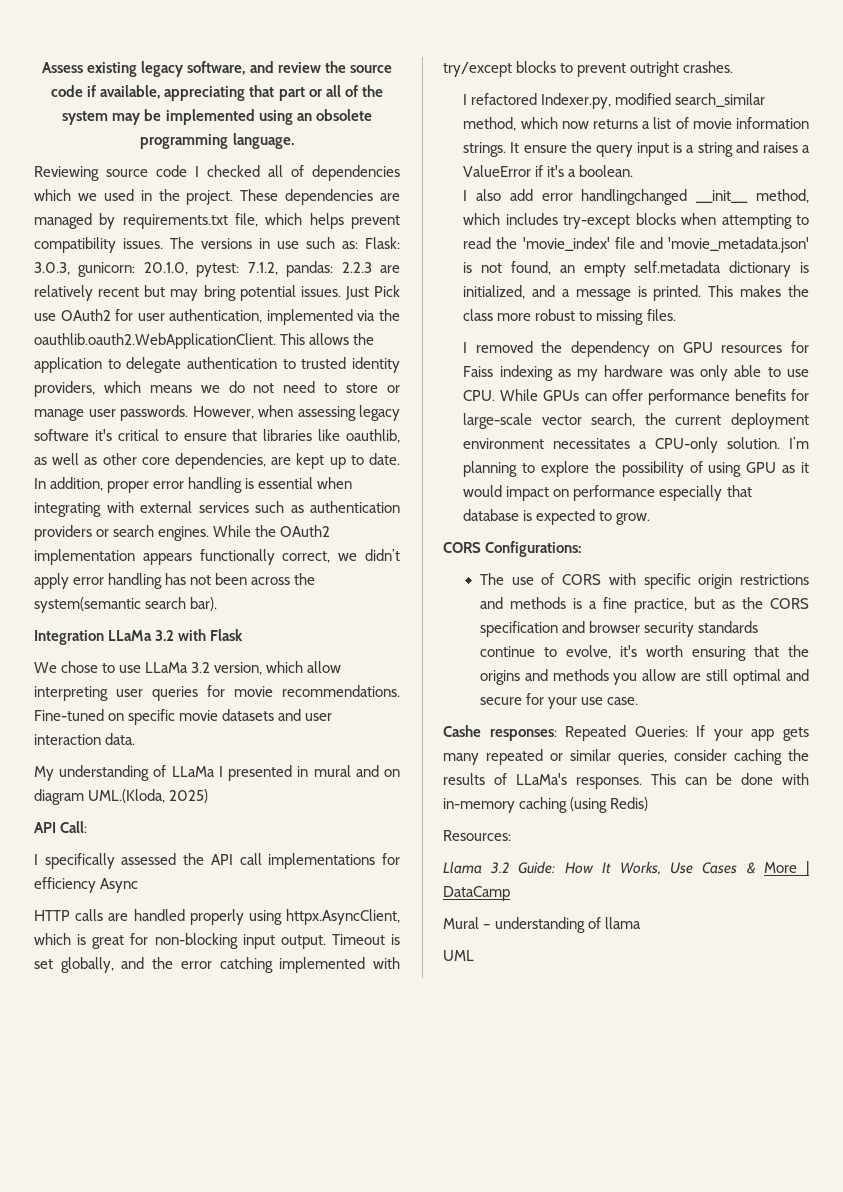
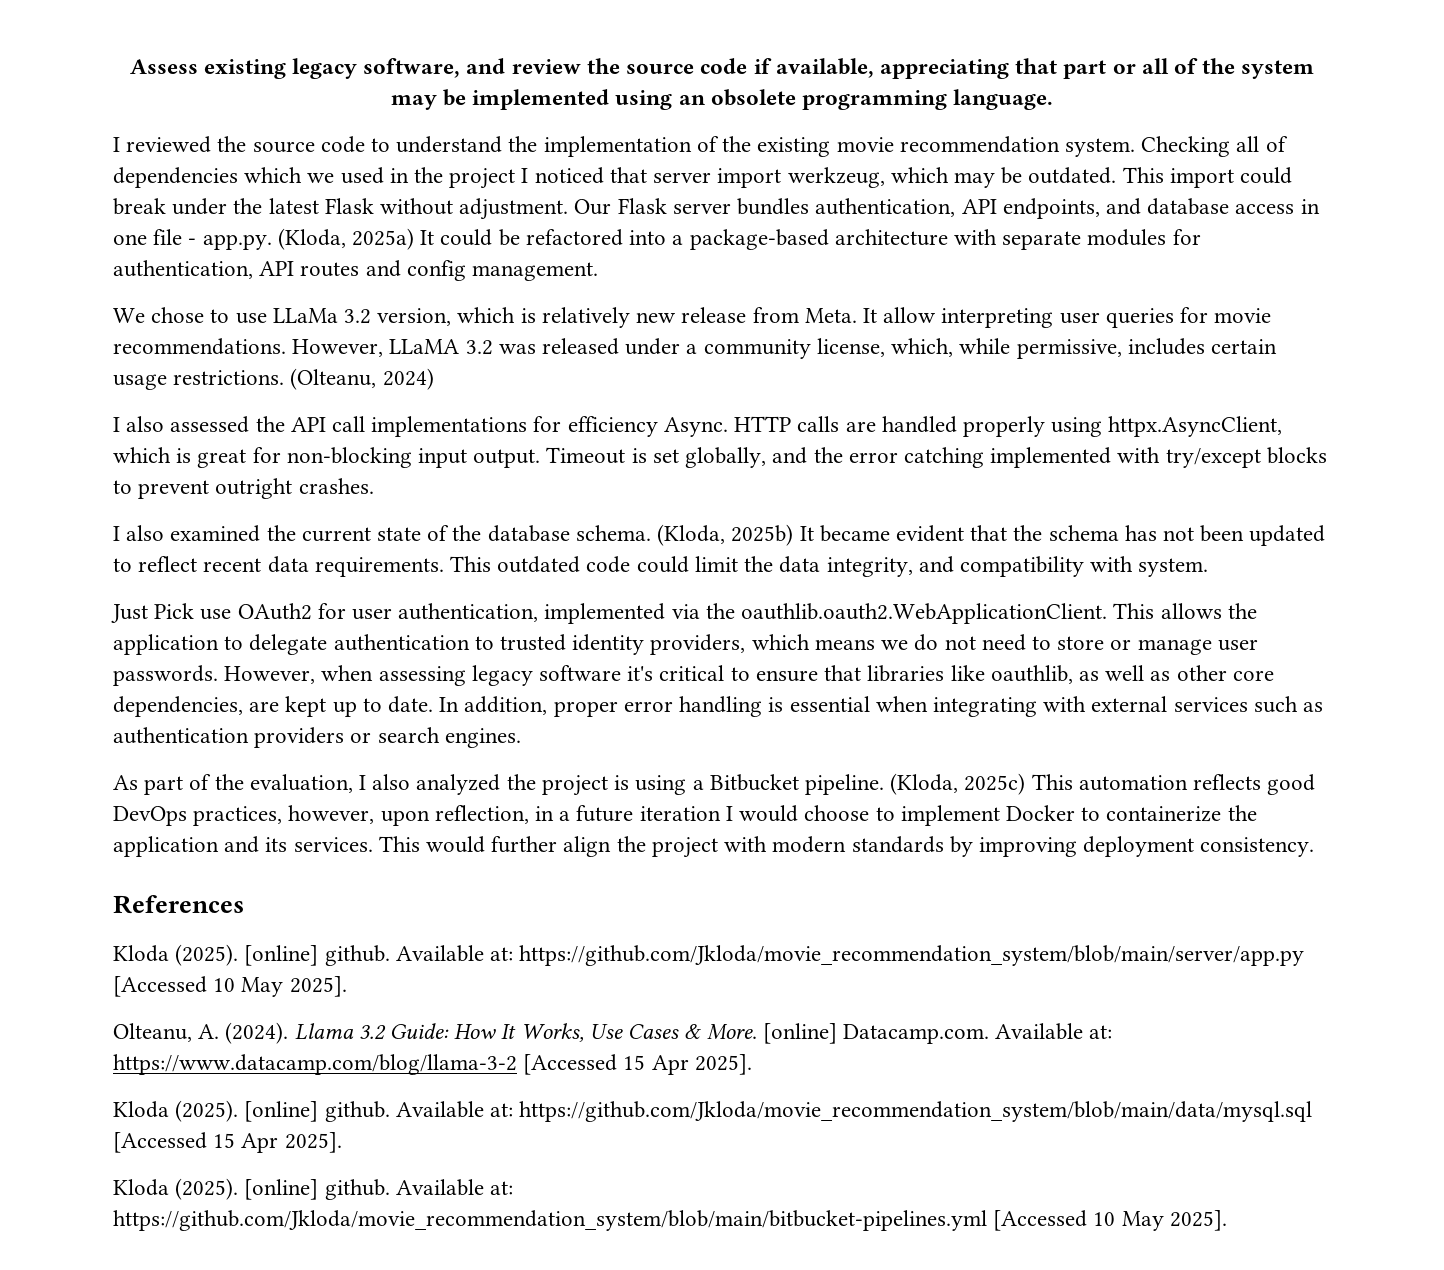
[34,165,260,181] Reviewing source code I checked -> [113,136,1231,157] I reviewed the source code to understand the implementation of the existing movie recommendation system. Checking
[186,189,400,205] [34,213,400,229] [34,237,400,253] [34,261,401,277] [34,285,341,301] project. These dependencies are managed by requirements.txt file, which helps prevent compatibility issues. The versions in use such as: Flask: 3.0.3, gunicorn: 20.1.0, pytest: 7.1.2, pandas: 2.2.3 are relatively recent but may bring potential issues. -> [449,167,1292,189] [113,198,1320,220] [113,228,1201,250] [113,260,599,281] [113,307,1272,328] [113,338,1277,359] [113,368,434,390] [113,416,1283,437] [113,447,1327,468] [113,478,374,499] [113,524,1326,546] [113,556,1209,577] project I noticed that server import werkzeug, which may be outdated. This import could break under the latest Flask without adjustment. Our Flask server bundles authentication, API endpoints, and database access in one file - app.py. (Kloda, 2025a) It could be refactored into a package-based architecture with separate modules for authentication, API routes and config management. // We chose to use LLaMa 3.2 version, which is relatively new release from Meta. It allow interpreting user queries for movie recommendations. However, LLaMA 3.2 was released under a community license, which, while permissive, includes certain usage restrictions. (Olteanu, 2024) // I also assessed the API call implementations for efficiency Async. HTTP calls are handled properly using httpx.AsyncClient, which is great for non-blocking input output. Timeout is set globally, and the error catching implemented with try/except blocks to prevent outright crashes. // I also examined the current state of the database schema. (Kloda, 2025b) It became evident that the schema has not been updated to reflect recent data requirements. This outdated code could limit the data integrity, and compatibility with system. //
[213,525,331,537] [34,549,401,565] [34,573,316,589] [34,597,218,613] [34,629,244,645] [34,661,342,675] [34,685,400,701] [34,709,333,725] [34,733,136,745] [34,765,401,781] [34,789,209,805] [34,821,88,833] [34,853,401,869] [34,877,139,893] [34,909,400,925] [34,933,400,949] [34,957,401,973] [443,61,734,77] [463,93,766,109] [463,117,809,131] [463,141,810,157] [463,165,634,177] [463,189,809,205] [463,213,809,229] [463,237,809,253] [463,261,809,277] [463,285,810,301] [463,309,676,325] [463,341,809,357] [463,365,809,381] [463,389,809,405] [463,413,809,429] [463,437,809,453] [463,461,809,477] [463,485,752,501] [463,509,651,525] [443,541,582,557] [479,573,809,589] [479,597,809,613] [479,621,758,637] [479,645,809,661] [479,669,810,685] [479,693,638,709] [443,725,809,741] [443,749,809,765] [443,773,809,789] [443,797,649,813] [443,830,511,841] While the OAuth2 implementation appears functionally correct, we didn’t apply error handling has not been across the system(semantic search bar). // Integration LLaMa 3.2 with Flask // We chose to use LLaMa 3.2 version, which allow interpreting user queries for movie recommendations. Fine-tuned on specific movie datasets and user interaction data. // My understanding of LLaMa I presented in mural and on diagram UML.(Kloda, 2025) // API Call: // I specifically assessed the API call implementations for efficiency Async // HTTP calls are handled properly using httpx.AsyncClient, which is great for non-blocking input output. Timeout is set globally, and the error catching implemented with try/except blocks to prevent outright crashes. // I refactored Indexer.py, modified search_similar method, which now returns a list of movie information strings. It ensure the query input is a string and raises a ValueError if it's a boolean. // I also add error handlingchanged __init__ method, which includes try-except blocks when attempting to read the 'movie_index' file and 'movie_metadata.json' is not found, an empty self.metadata dictionary is initialized, and a message is printed. This makes the class more robust to missing files. // I removed the dependency on GPU resources for Faiss indexing as my hardware was only able to use CPU. While GPUs can offer performance benefits for large-scale vector search, the current deployment environment necessitates a CPU-only solution. I’m planning to explore the possibility of using GPU as it would impact on performance especially that database is expected to grow. // CORS Configurations: // The use of CORS with specific origin restrictions and methods is a fine practice, but as the CORS specification and browser security standards continue to evolve, it's worth ensuring that the origins and methods you allow are still optimal and secure for your use case. // Cashe responses: Repeated Queries: If your app gets many repeated or similar queries, consider caching the results of LLaMa's responses. This can be done with in-memory caching (using Redis) // Resources: // -> [113,773,1316,796] [113,805,1257,826] [113,836,1315,858] [113,895,244,914] [113,944,1305,966] [113,976,347,997] [113,1022,289,1044] // As part of the evaluation, I also analyzed the project is using a Bitbucket pipeline. (Kloda, 2025c) This automation reflects good DevOps practices, however, upon reflection, in a future iteration I would choose to implement Docker to containerize the application and its services. This would further align the project with modern standards by improving deployment consistency. // References // Kloda (2025). [online] github. Available at: https://github.com/Jkloda/movie_recommendation_system/blob/main/server/app.py [Accessed 10 May 2025]. // Olteanu, A. (2024).
[763,861,809,876] [443,886,510,901] [443,917,642,933] [443,950,474,961] More | DataCamp // Mural – understanding of llama // UML -> [706,1023,1113,1044] [113,1054,752,1075] [113,1100,1313,1122] [113,1132,342,1153] [113,1178,514,1200] [113,1210,1227,1231] More. [online] Datacamp.com. Available at: https://www.datacamp.com/blog/llama-3-2 [Accessed 15 Apr 2025]. // Kloda (2025). [online] github. Available at: https://github.com/Jkloda/movie_recommendation_system/blob/main/data/mysql.sql [Accessed 15 Apr 2025]. // Kloda (2025). [online] github. Available at: https://github.com/Jkloda/movie_recommendation_system/blob/main/bitbucket-pipelines.yml [Accessed 10 May 2025].

